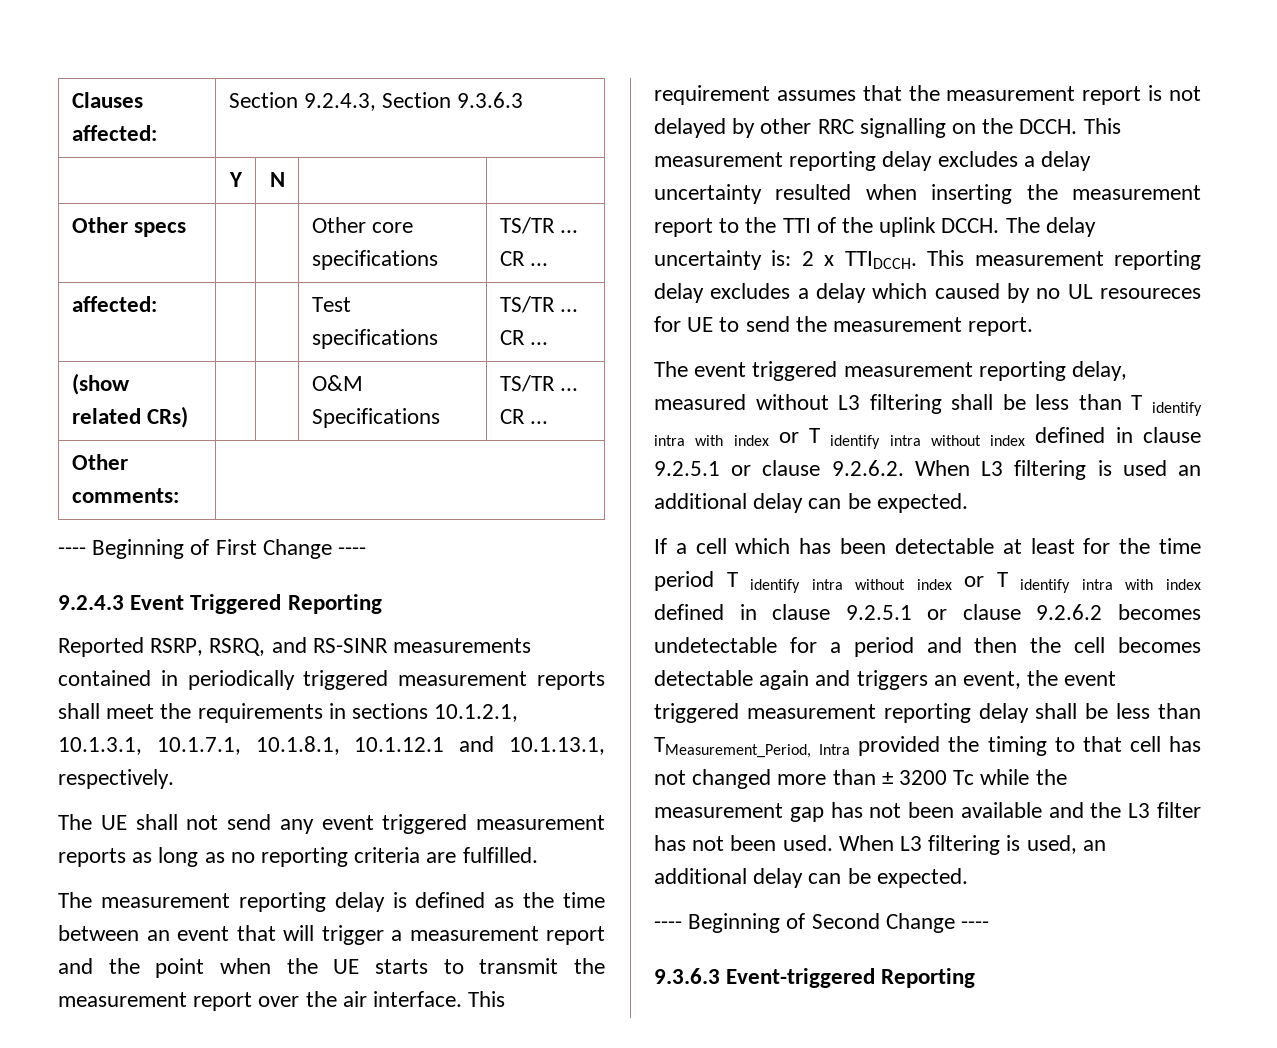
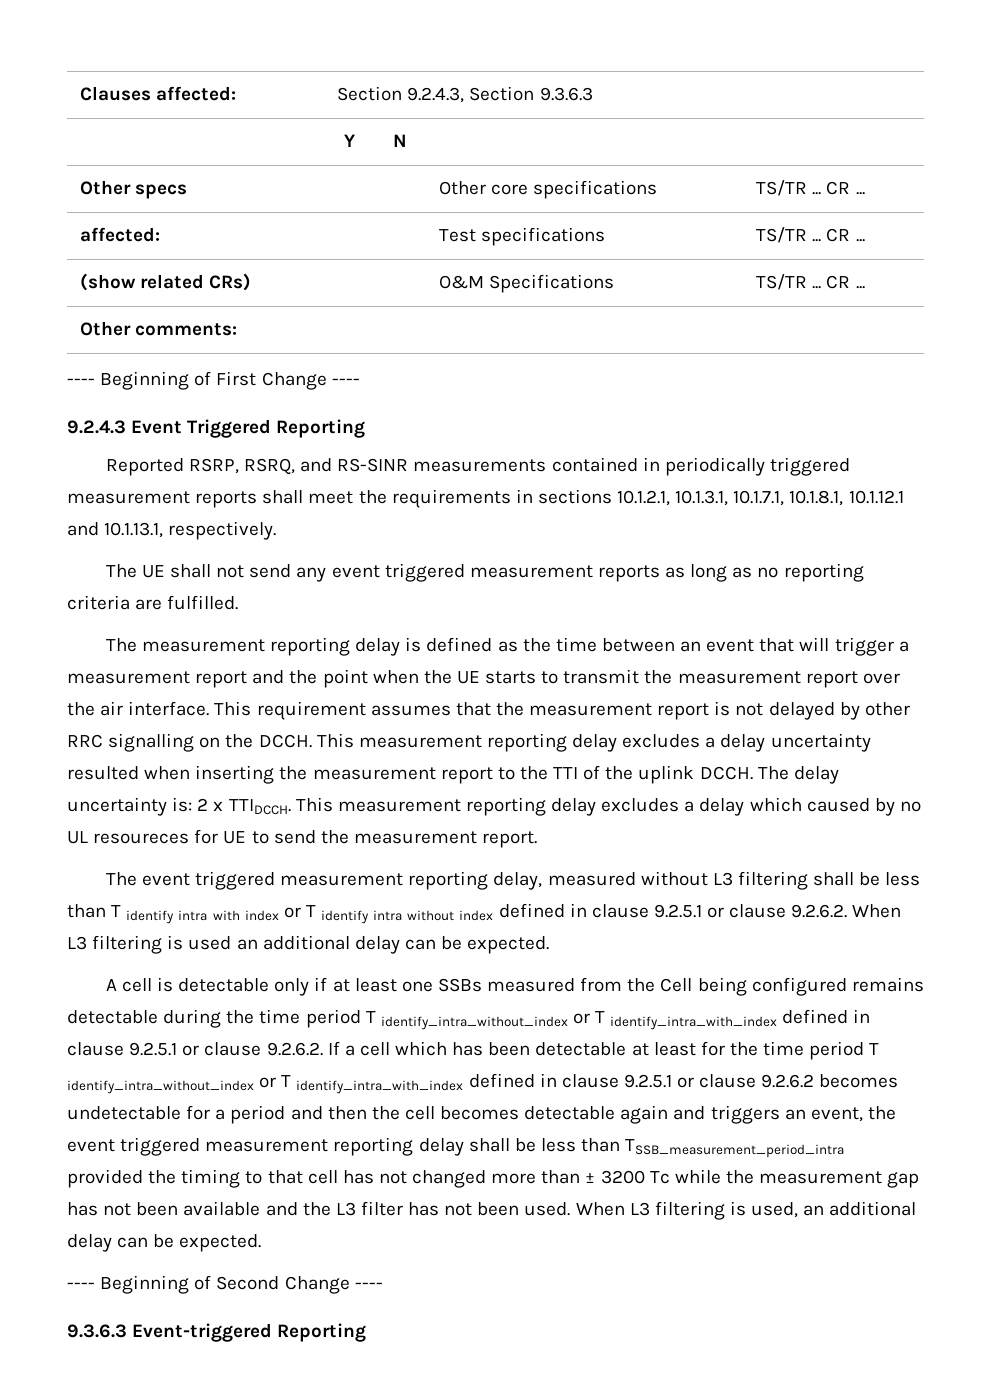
(968, 503) none -> [105,977,924,996] [67,1009,871,1030] [67,1042,323,1056] A cell is detectable only if at least one SSBs measured from the Cell being configured remains detectable during the time period T identify_intra_without_index or T identify_intra_with_index defined in clause 9.2.5.1 or clause 9.2.6.2.
[750,572,1201,593] identify intra without index or T identify intra with index -> [67,1075,464,1094] identify_intra_without_index or T identify_intra_with_index
[654,737,851,758] TMeasurement_Period, Intra -> [625,1139,845,1158] TSSB_measurement_period_intra

